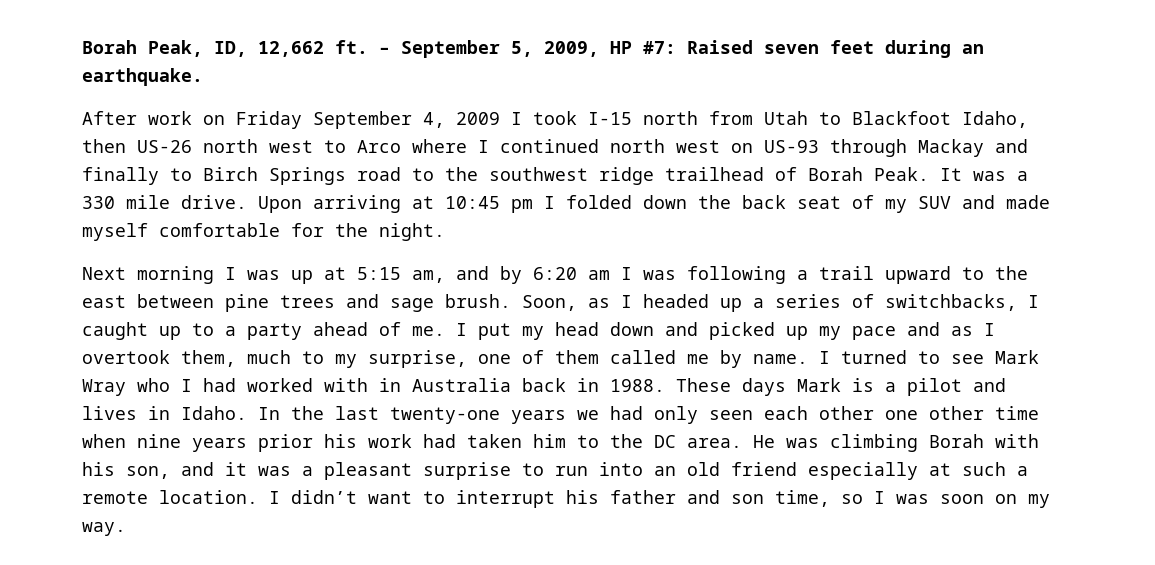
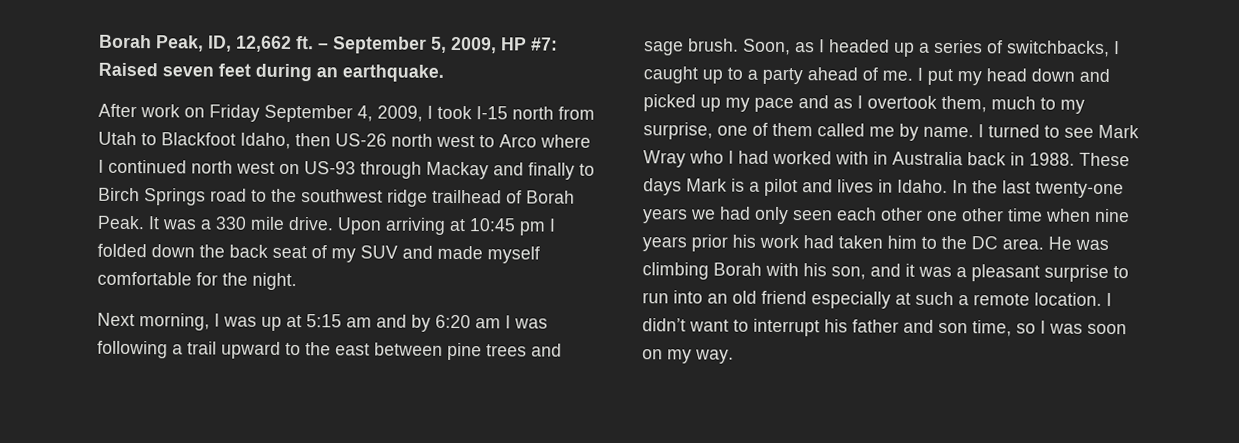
[456,112,500,125] 2009 -> [377,105,423,122] 2009,
[137,266,214,284] morning -> [139,313,210,331] morning,
[412,270,445,283] am, -> [346,317,372,328] am

